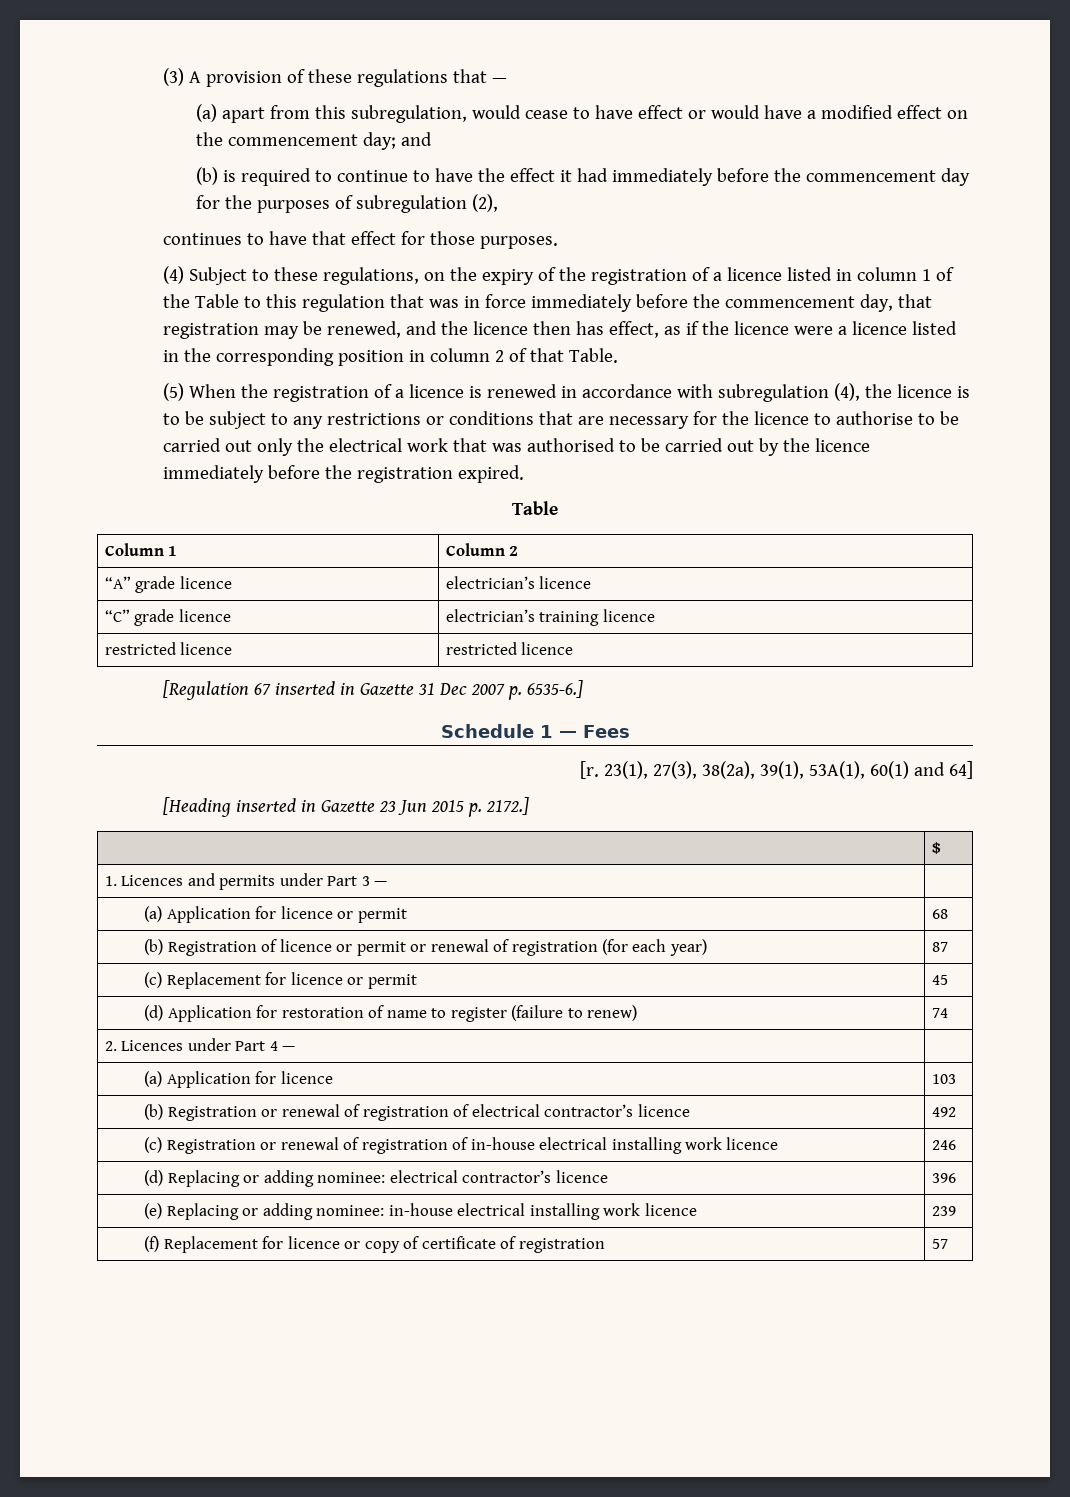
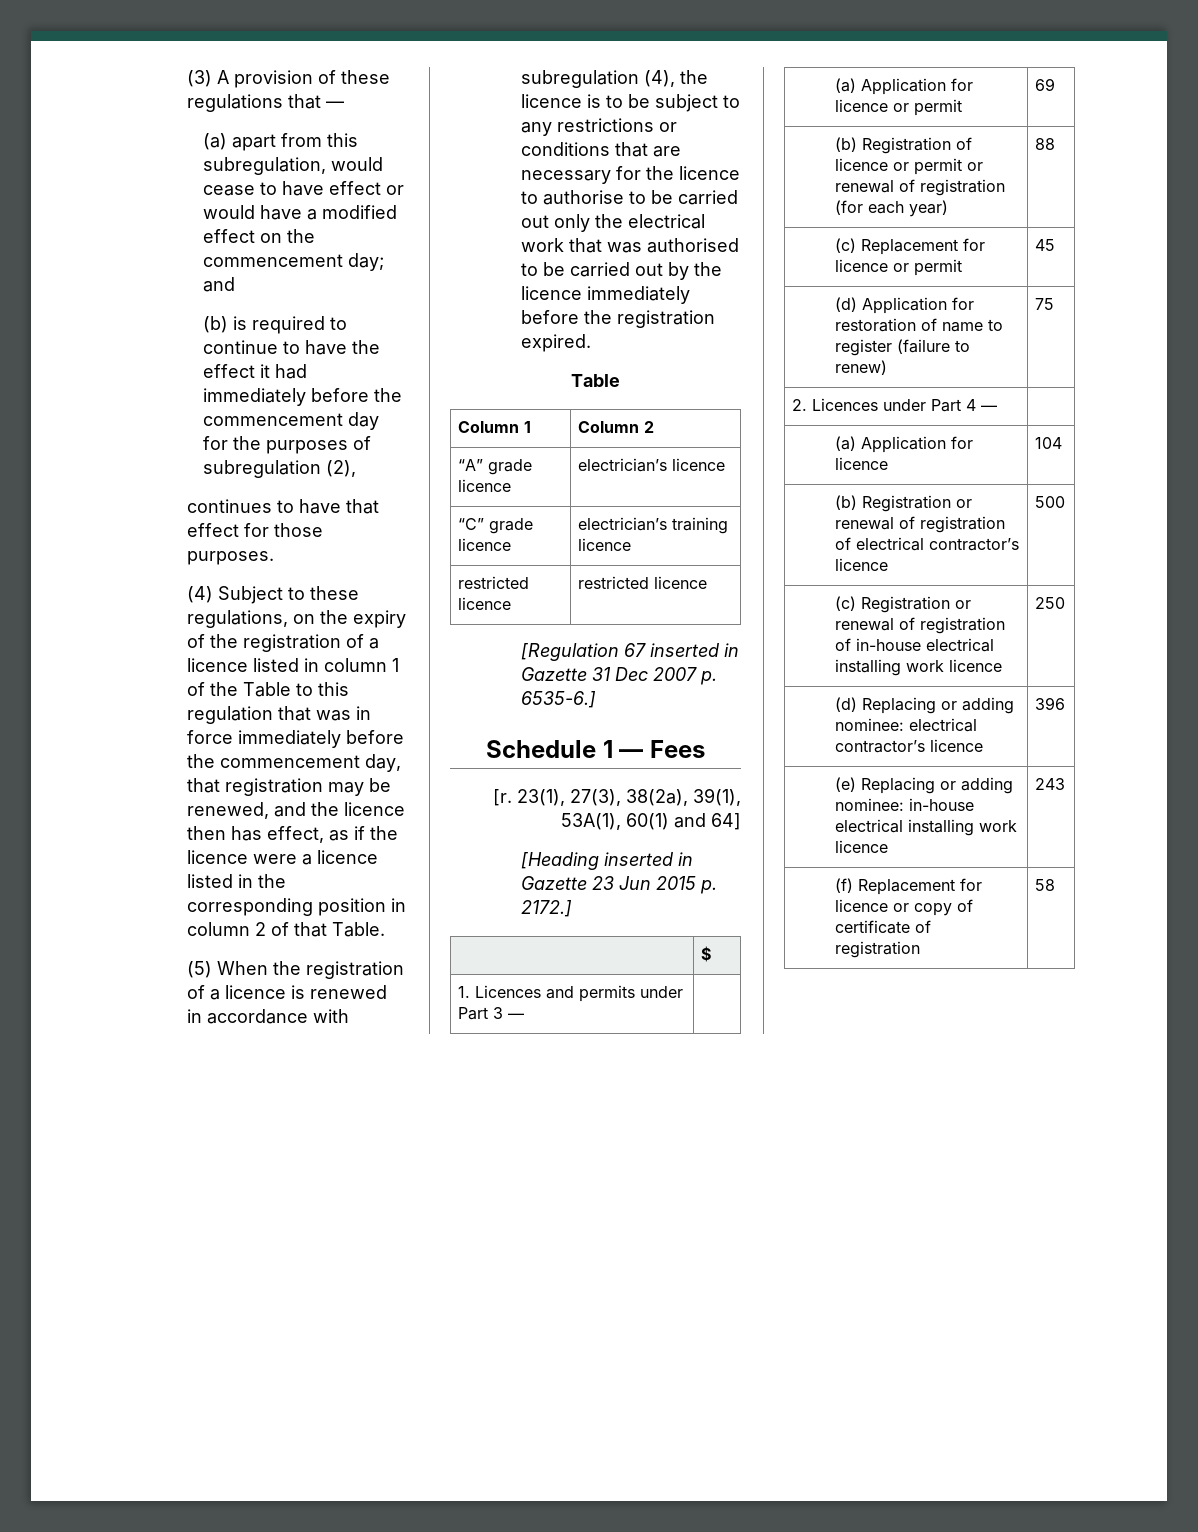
[931,909,948,919] 68 -> [1034,78,1055,91] 69
[931,942,948,952] 87 -> [1034,138,1055,150] 88
[931,1008,948,1018] 74 -> [1034,298,1054,310] 75
[931,1074,956,1084] 103 -> [1034,437,1062,449] 104
[931,1107,956,1117] 492 -> [1034,496,1065,508] 500
[931,1140,956,1150] 246 -> [1034,597,1065,609] 250
[931,1206,956,1216] 239 -> [1034,778,1065,790] 243
[931,1239,948,1249] 57 -> [1034,879,1055,891] 58

